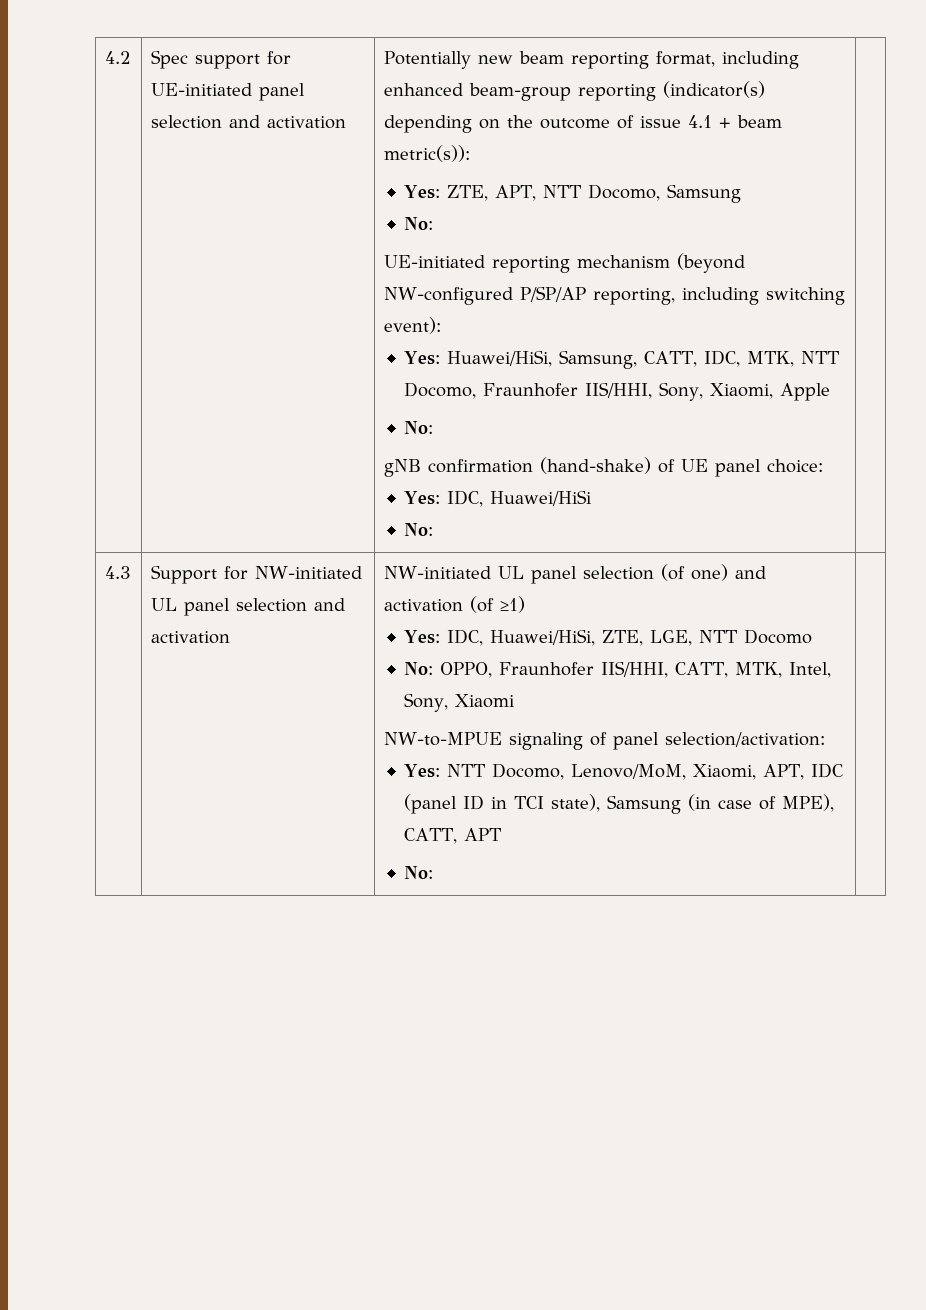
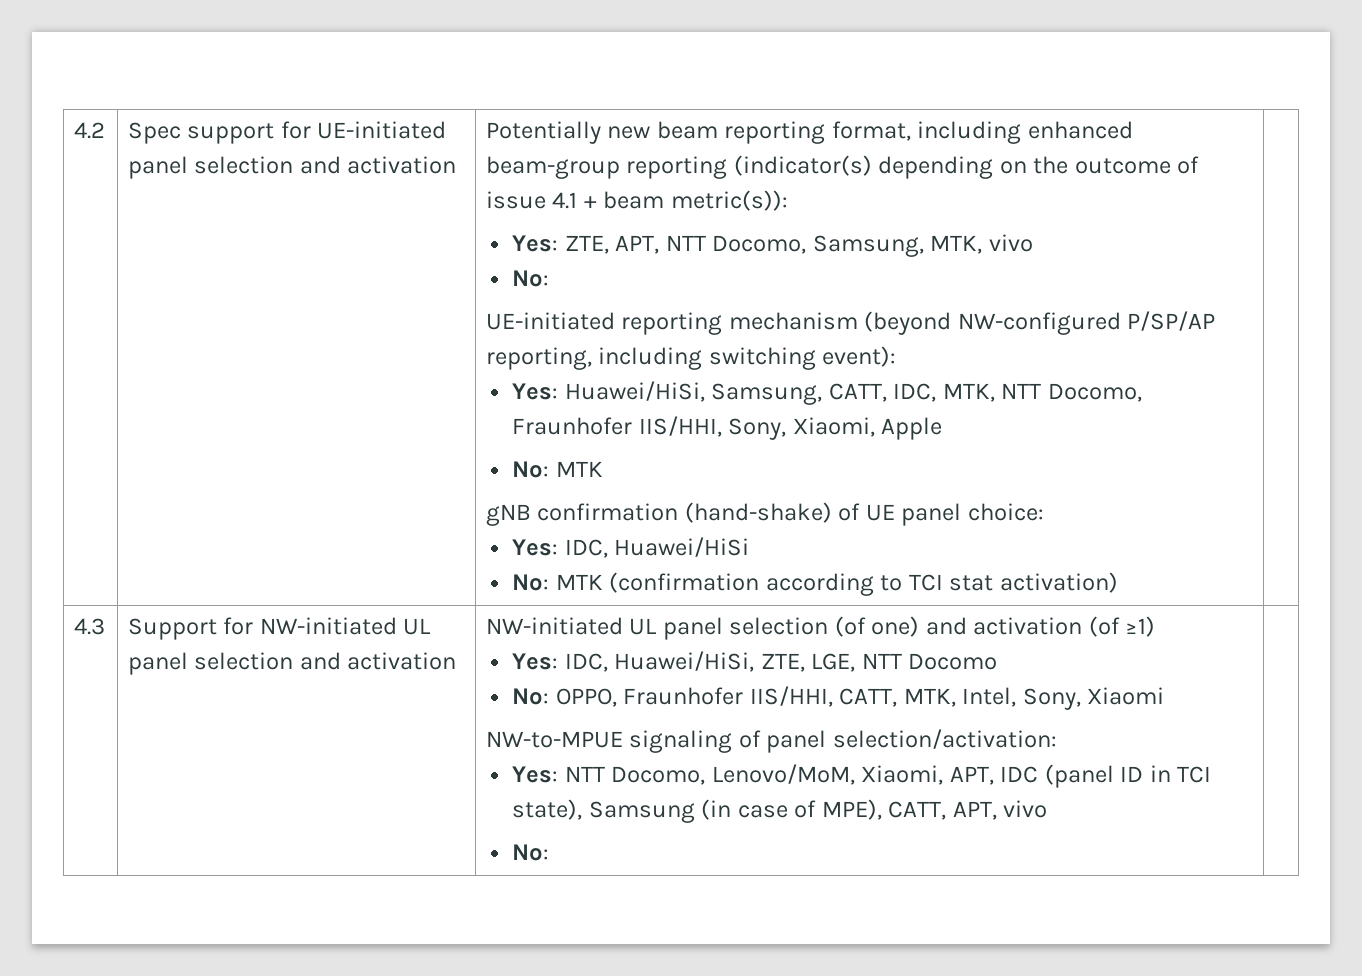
[667,184,742,203] Samsung -> [812,234,1033,257] Samsung, MTK, vivo
(434, 427) none -> [555,461,603,477] MTK
(434, 529) none -> [555,572,1118,596] MTK (confirmation according to TCI stat activation)
[464,828,502,841] APT -> [952,800,1048,820] APT, vivo

